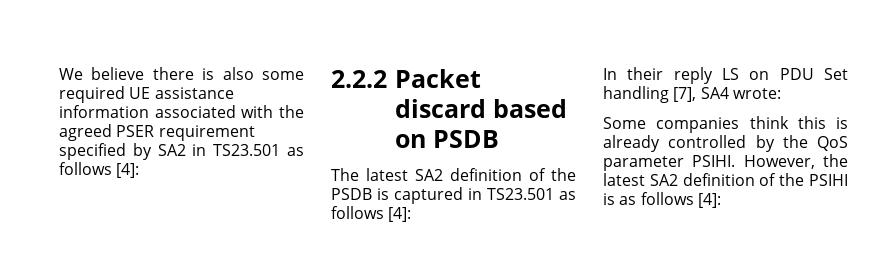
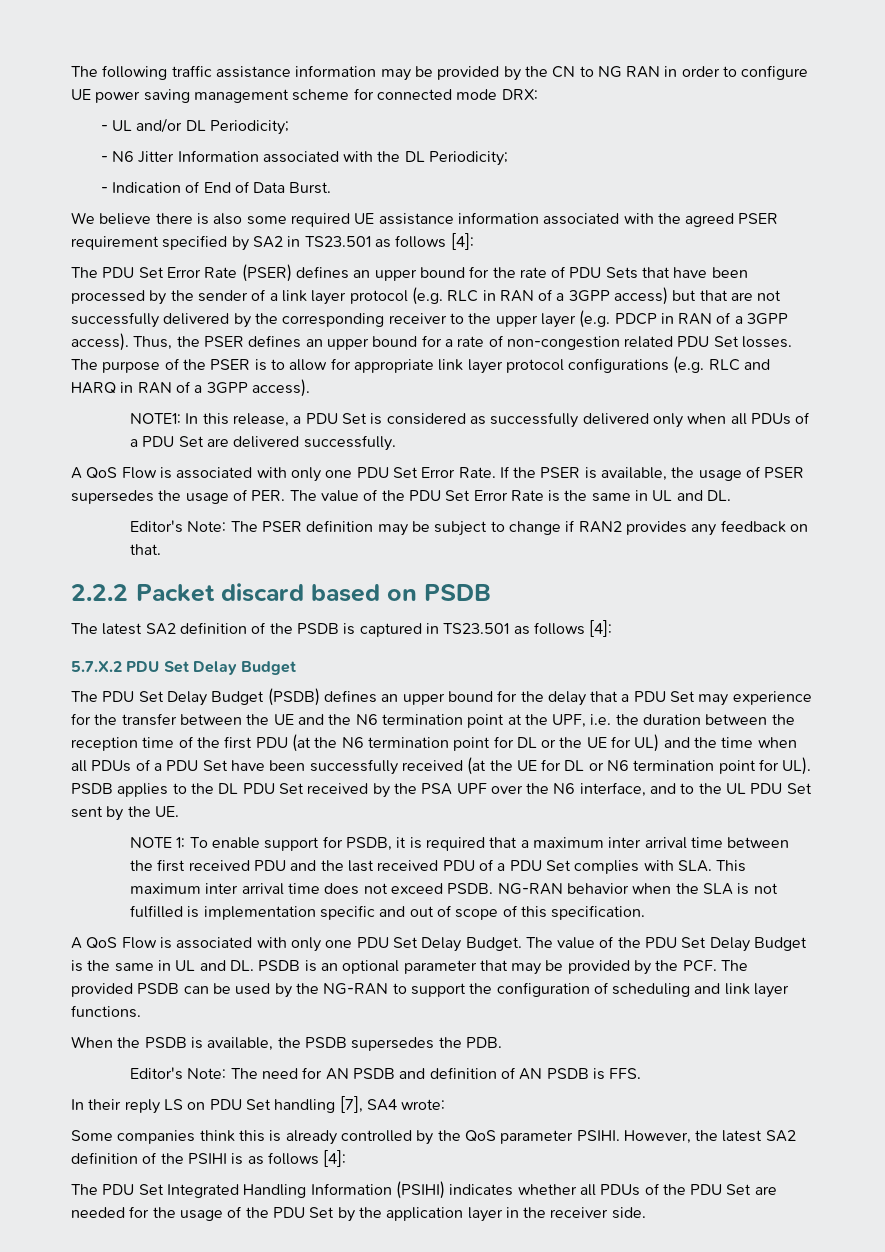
(59, 74) none -> [71,65,809,81] [71,88,538,103] [100,118,289,135] [100,150,509,166] [100,181,332,194] The following traffic assistance information may be provided by the CN to NG RAN in order to configure UE power saving management scheme for connected mode DRX: // - UL and/or DL Periodicity; // - N6 Jitter Information associated with the DL Periodicity; // - Indication of End of Data Burst. //
(140, 170) none -> [71,264,748,282] [71,287,782,305] [71,310,789,328] [71,333,793,351] [71,356,771,374] [71,379,310,397] [130,412,811,428] [130,435,396,451] [71,466,805,482] [71,489,732,504] [130,520,808,536] [130,544,162,555] // The PDU Set Error Rate (PSER) defines an upper bound for the rate of PDU Sets that have been processed by the sender of a link layer protocol (e.g. RLC in RAN of a 3GPP access) but that are not successfully delivered by the corresponding receiver to the upper layer (e.g. PDCP in RAN of a 3GPP access). Thus, the PSER defines an upper bound for a rate of non-congestion related PDU Set losses. The purpose of the PSER is to allow for appropriate link layer protocol configurations (e.g. RLC and HARQ in RAN of a 3GPP access). // NOTE1: In this release, a PDU Set is considered as successfully delivered only when all PDUs of a PDU Set are delivered successfully. // A QoS Flow is associated with only one PDU Set Error Rate. If the PSER is available, the usage of PSER supersedes the usage of PER. The value of the PDU Set Error Rate is the same in UL and DL. // Editor's Note: The PSER definition may be subject to change if RAN2 provides any feedback on that.
(412, 214) none -> [71,661,297,675] [71,688,812,706] [71,713,795,728] [71,734,797,752] [71,757,812,775] [71,782,812,798] [71,806,179,821] [130,836,790,851] [130,859,747,874] [130,883,778,895] [130,905,646,920] [71,936,808,952] [71,960,749,975] [71,982,790,998] [71,1005,141,1018] [71,1036,502,1051] [130,1067,642,1080] // 5.7.X.2 PDU Set Delay Budget // The PDU Set Delay Budget (PSDB) defines an upper bound for the delay that a PDU Set may experience for the transfer between the UE and the N6 termination point at the UPF, i.e. the duration between the reception time of the first PDU (at the N6 termination point for DL or the UE for UL) and the time when all PDUs of a PDU Set have been successfully received (at the UE for DL or N6 termination point for UL). PSDB applies to the DL PDU Set received by the PSA UPF over the N6 interface, and to the UL PDU Set sent by the UE. // NOTE 1: To enable support for PSDB, it is required that a maximum inter arrival time between the first received PDU and the last received PDU of a PDU Set complies with SLA. This maximum inter arrival time does not exceed PSDB. NG-RAN behavior when the SLA is not fulfilled is implementation specific and out of scope of this specification. // A QoS Flow is associated with only one PDU Set Delay Budget. The value of the PDU Set Delay Budget is the same in UL and DL. PSDB is an optional parameter that may be provided by the PCF. The provided PSDB can be used by the NG-RAN to support the configuration of scheduling and link layer functions. // When the PSDB is available, the PSDB supersedes the PDB. // Editor's Note: The need for AN PSDB and definition of AN PSDB is FFS.
(721, 200) none -> [71,1181,777,1199] [71,1206,646,1222] // The PDU Set Integrated Handling Information (PSIHI) indicates whether all PDUs of the PDU Set are needed for the usage of the PDU Set by the application layer in the receiver side.

